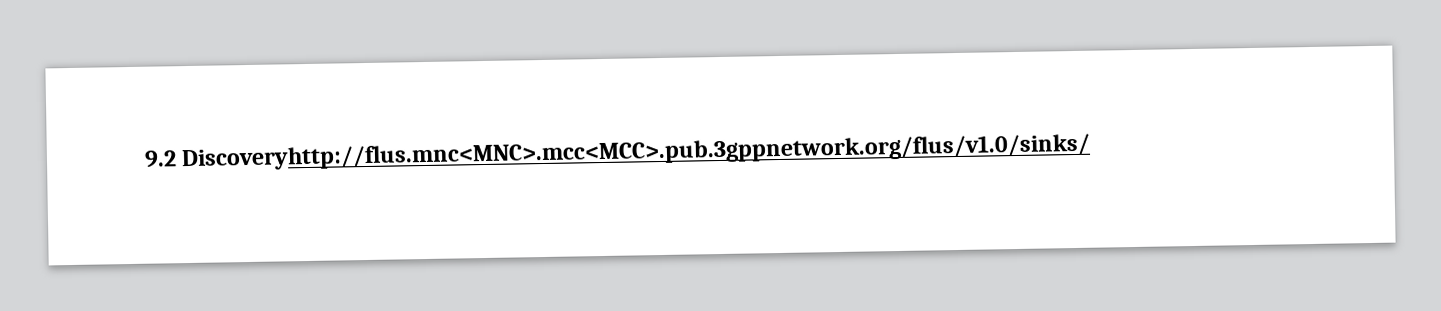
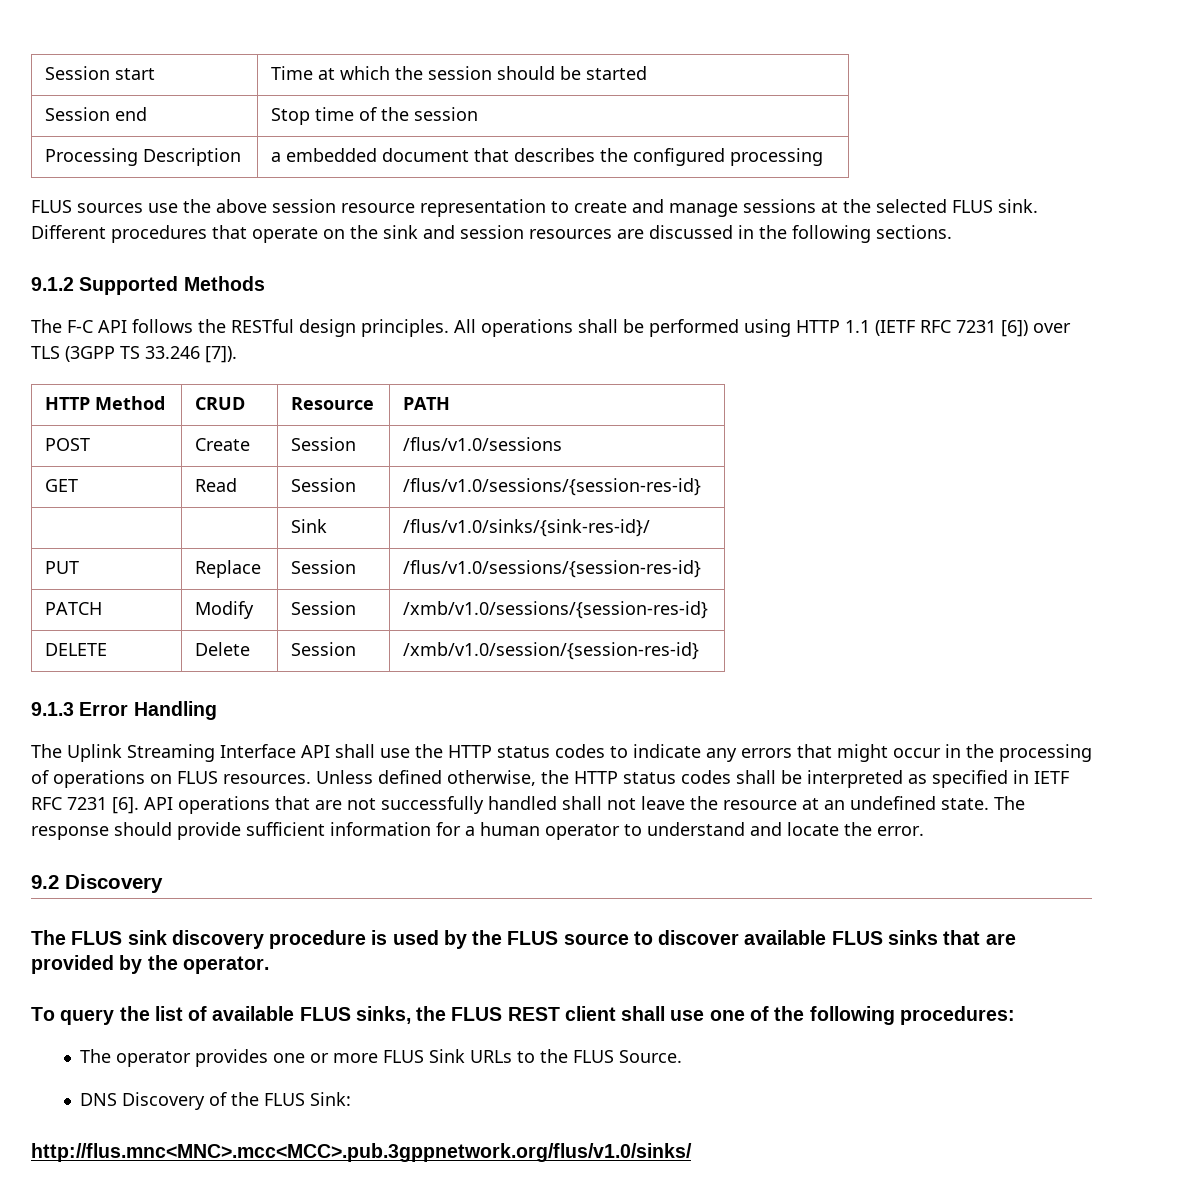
[144,133,1092,172] 9.2 Discoveryhttp://flus.mnc<MNC>.mcc<MCC>.pub.3gppnetwork.org/flus/v1.0/sinks/ -> [45,66,156,80] [271,66,648,80] [45,107,148,121] [271,107,479,125] [45,148,242,166] [271,148,824,166] [31,199,1038,217] [31,225,952,243] [31,276,265,295] [31,319,1071,337] [31,346,237,363] [45,396,166,410] [195,397,246,410] [291,397,375,410] [403,397,451,410] [45,438,91,451] [195,438,251,451] [291,437,357,451] [403,437,563,451] [45,479,79,492] [195,478,238,492] [291,478,357,492] [403,478,702,496] [291,519,328,533] [403,519,651,537] [45,561,80,574] [195,560,262,578] [291,560,357,574] [403,560,702,578] [45,602,103,615] [195,601,255,619] [291,601,357,615] [403,601,709,619] [45,643,108,656] [195,642,251,656] [291,642,357,656] [403,642,700,660] [31,701,217,720] [31,744,1092,762] [31,770,1069,788] [31,796,1025,814] [31,822,924,840] [31,874,163,893] [31,930,1016,949] [31,955,269,974] [31,1006,1015,1025] [80,1049,683,1067] [80,1092,352,1110] [31,1143,692,1162] Session start | Time at which the session should be started // Session end | Stop time of the session // Processing Description | a embedded document that describes the configured processing // FLUS sources use the above session resource representation to create and manage sessions at the selected FLUS sink. Different procedures that operate on the sink and session resources are discussed in the following sections. // 9.1.2 Supported Methods // The F-C API follows the RESTful design principles. All operations shall be performed using HTTP 1.1 (IETF RFC 7231 [6]) over TLS (3GPP TS 33.246 [7]). // HTTP Method | CRUD | Resource | PATH // POST | Create | Session | /flus/v1.0/sessions // GET | Read | Session | /flus/v1.0/sessions/{session-res-id} // | | Sink | /flus/v1.0/sinks/{sink-res-id}/ // PUT | Replace | Session | /flus/v1.0/sessions/{session-res-id} // PATCH | Modify | Session | /xmb/v1.0/sessions/{session-res-id} // DELETE | Delete | Session | /xmb/v1.0/session/{session-res-id} // 9.1.3 Error Handling // The Uplink Streaming Interface API shall use the HTTP status codes to indicate any errors that might occur in the processing of operations on FLUS resources. Unless defined otherwise, the HTTP status codes shall be interpreted as specified in IETF RFC 7231 [6]. API operations that are not successfully handled shall not leave the resource at an undefined state. The response should provide sufficient information for a human operator to understand and locate the error. // 9.2 Discovery // The FLUS sink discovery procedure is used by the FLUS source to discover available FLUS sinks that are provided by the operator. // To query the list of available FLUS sinks, the FLUS REST client shall use one of the following procedures: // The operator provides one or more FLUS Sink URLs to the FLUS Source. // DNS Discovery of the FLUS Sink: // http://flus.mnc<MNC>.mcc<MCC>.pub.3gppnetwork.org/flus/v1.0/sinks/

